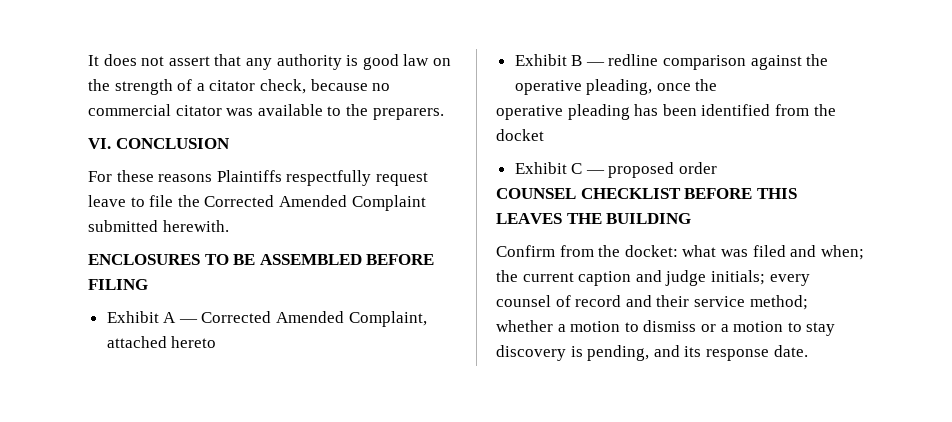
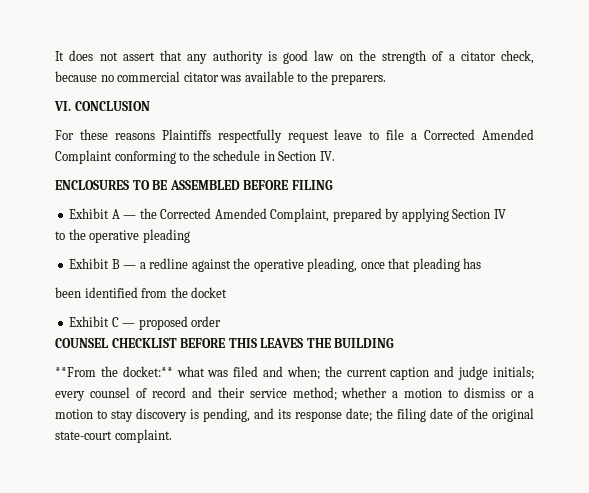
[177,195,200,207] the -> [411,133,418,140] a
[88,220,229,232] submitted herewith. -> [114,150,335,164] conforming to the schedule in Section IV.
(198, 321) none -> [139,208,157,219] the
[106,336,217,348] attached hereto -> [332,208,506,222] [55,229,190,243] prepared by applying Section IV // to the operative pleading
[608,54,747,70] redline comparison -> [139,258,189,269] a redline
[695,79,718,91] [496,105,563,120] the // operative -> [388,258,411,269] that
(659, 110) none -> (482, 263) //
[496,245,678,257] Confirm from the docket: -> [55,366,173,377] **From the docket:**
[773,345,808,357] date. -> [346,408,534,422] [55,429,172,443] date; the filing date of the original state-court complaint.

